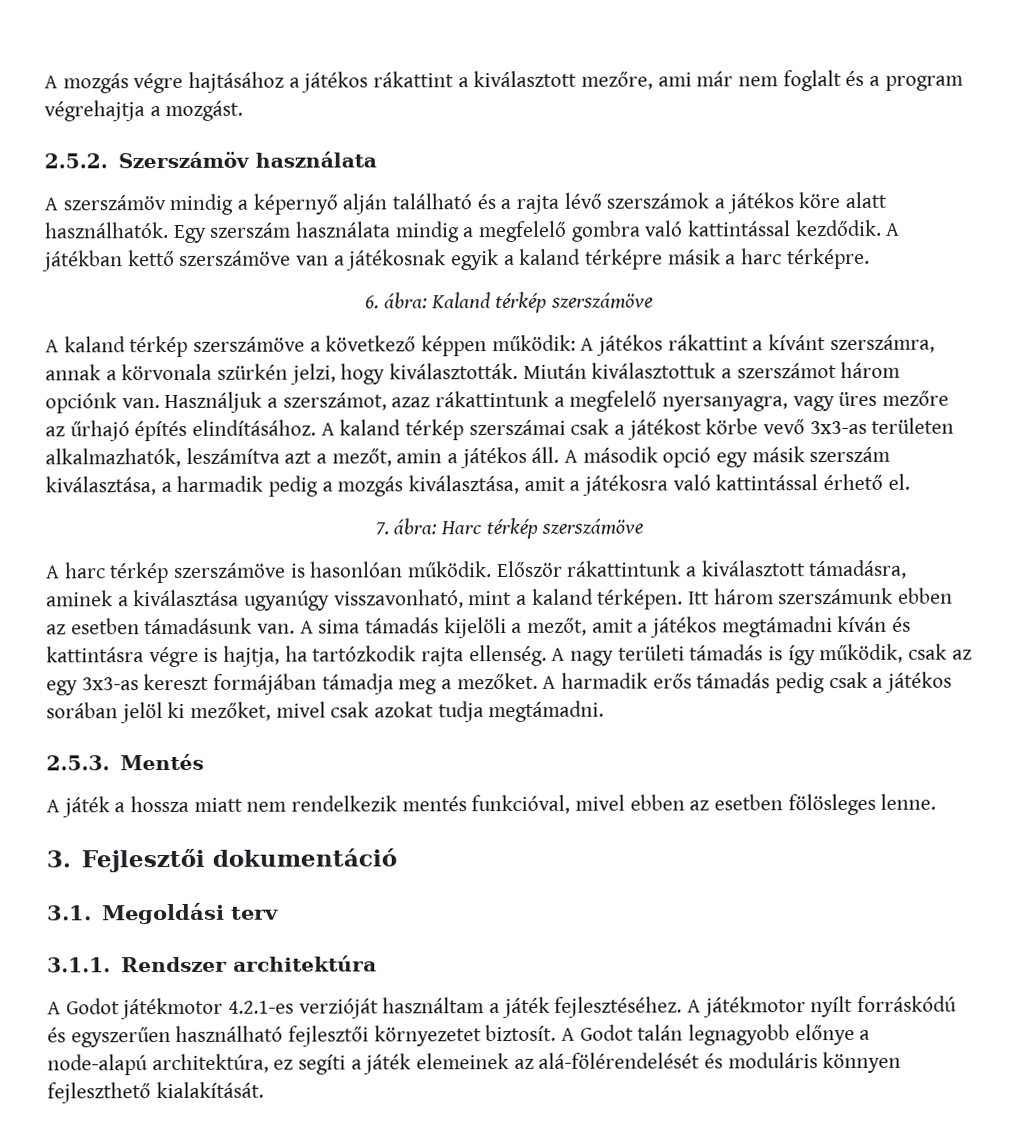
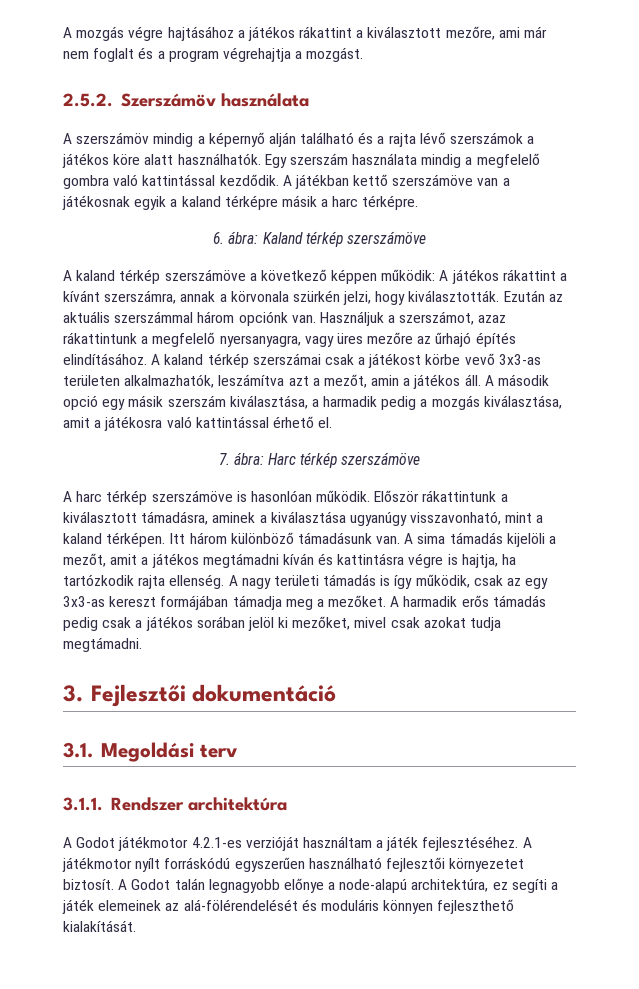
[522,362,837,379] Miután kiválasztottuk a szerszámot -> [503,290,563,302] [63,311,194,323] Ezután az aktuális szerszámmal
[778,587,954,605] [46,618,140,635] szerszámunk ebben az esetben -> [230,532,294,544] különböző
[46,753,204,771] [46,793,937,818] // 2.5.3. Mentés // A játék a hossza miatt nem rendelkezik mentés funkcióval, mivel ebben az esetben fölösleges lenne. -> (142, 644) none
[47,1027,66,1043] és -> (231, 863) none

